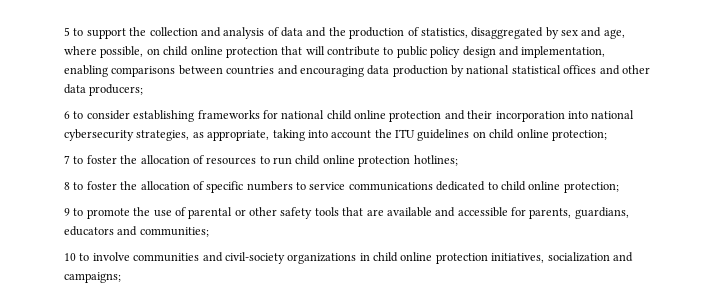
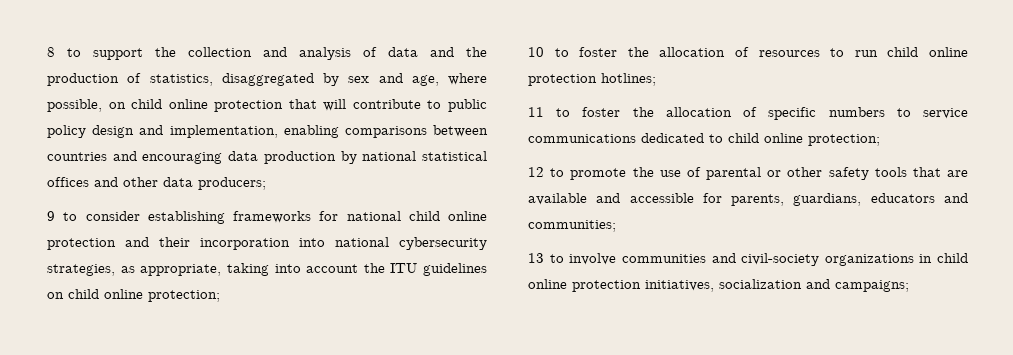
[64,27,70,36] 5 -> [47,47,55,57] 8
[64,111,70,119] 6 -> [47,211,55,221] 9
[64,155,70,164] 7 -> [528,47,544,57] 10
[64,182,70,190] 8 -> [528,107,544,117] 11
[64,208,70,216] 9 -> [528,167,544,177] 12
[64,253,76,261] 10 -> [528,253,544,263] 13

